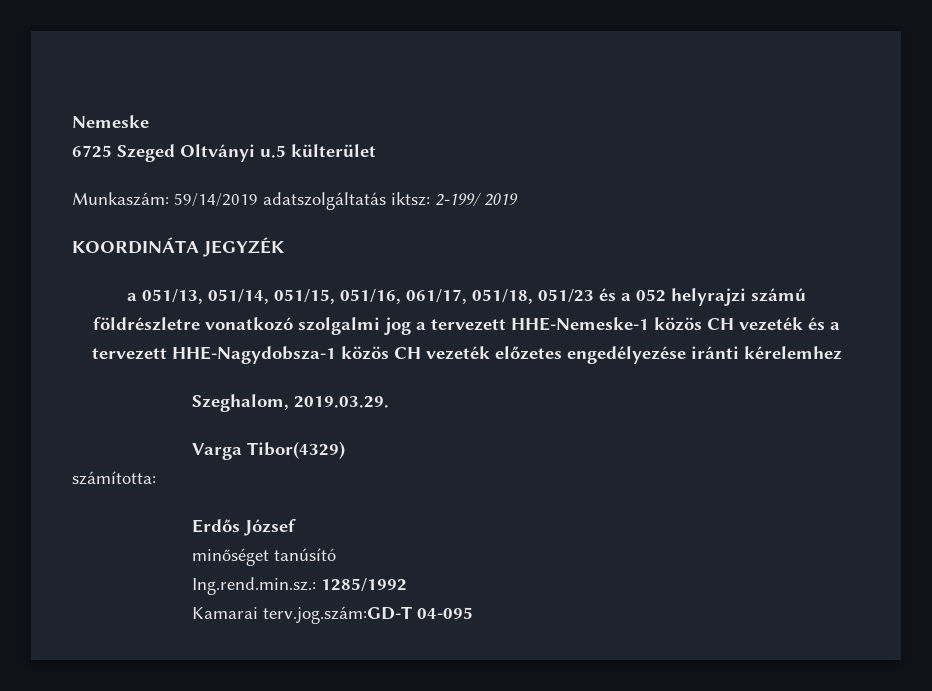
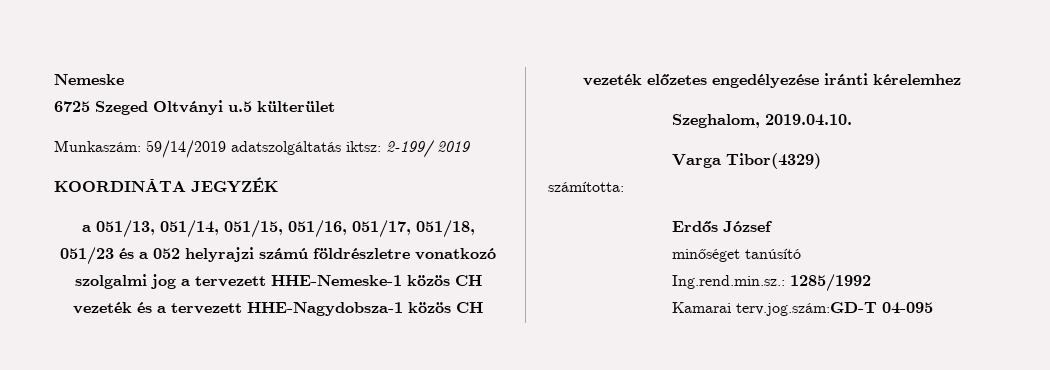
[406,289,467,304] 061/17, -> [351,220,411,238] 051/17,
[294,396,390,408] 2019.03.29. -> [765,114,853,126] 2019.04.10.

